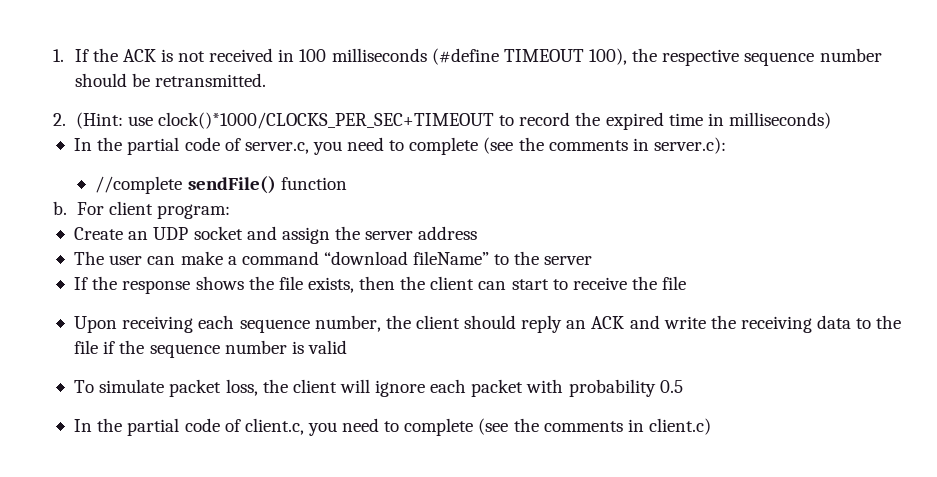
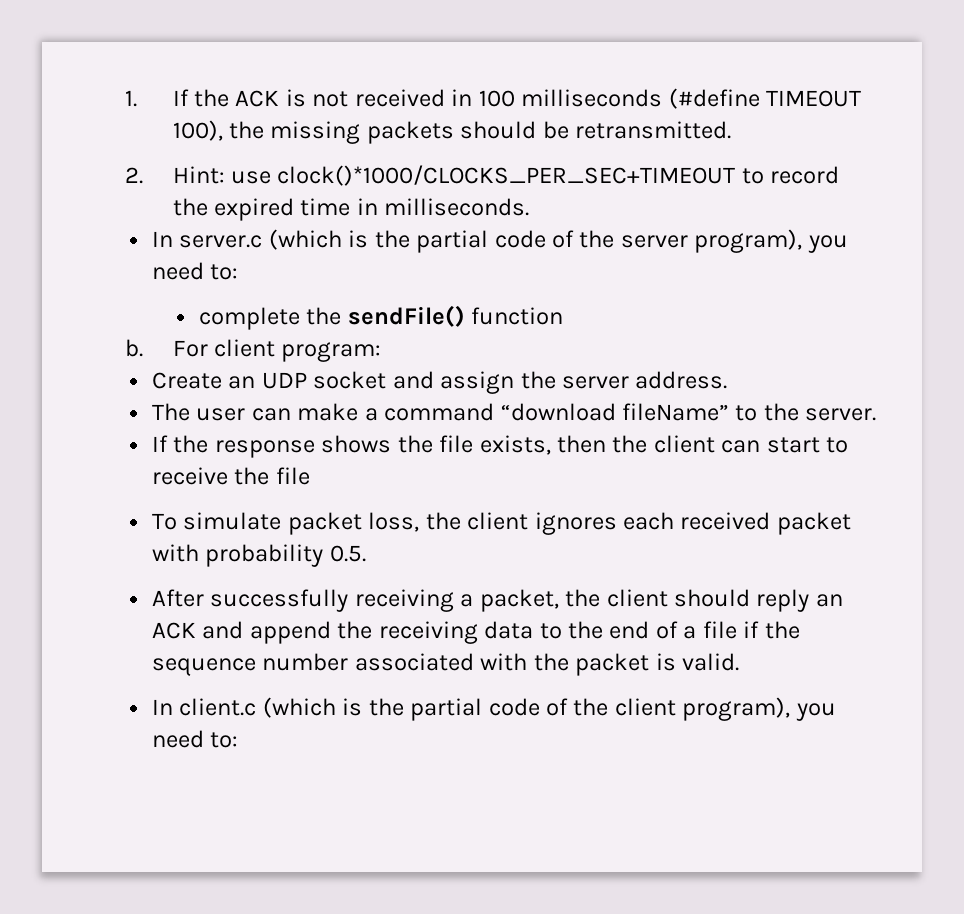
[662,48,882,66] respective sequence number -> [270,121,454,144] missing packets
[75,112,123,129] (Hint: -> [172,166,225,184] Hint:
[728,112,831,129] [74,137,727,155] [95,176,183,194] milliseconds) // In the partial code of server.c, you need to complete (see the comments in server.c): // //complete -> [384,198,530,216] [151,229,848,253] [151,262,239,280] [198,307,342,330] milliseconds. // In server.c (which is the partial code of the server program), you need to: // complete the
[418,226,478,240] address -> [635,371,728,389] address.
[544,256,593,265] server -> [805,408,877,421] server.
[74,315,381,333] Upon receiving each sequence number, -> [151,512,851,535] [151,544,366,567] [151,589,559,612] To simulate packet loss, the client ignores each received packet with probability 0.5. // After successfully receiving a packet,
[663,316,706,329] write -> [249,621,331,644] append
(902, 322) none -> [609,621,697,639] end of a
[291,340,347,354] [74,379,683,397] [74,418,712,436] is valid // To simulate packet loss, the client will ignore each packet with probability 0.5 // In the partial code of client.c, you need to complete (see the comments in client.c) -> [354,653,740,676] [151,697,836,721] [151,730,239,748] associated with the packet is valid. // In client.c (which is the partial code of the client program), you need to:

